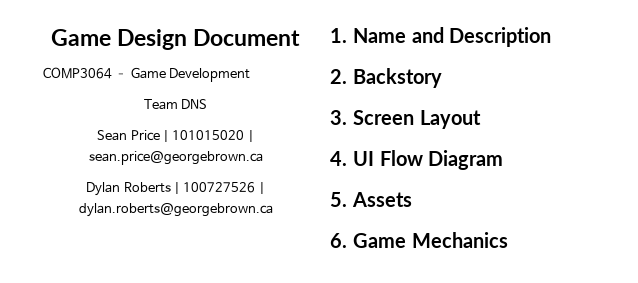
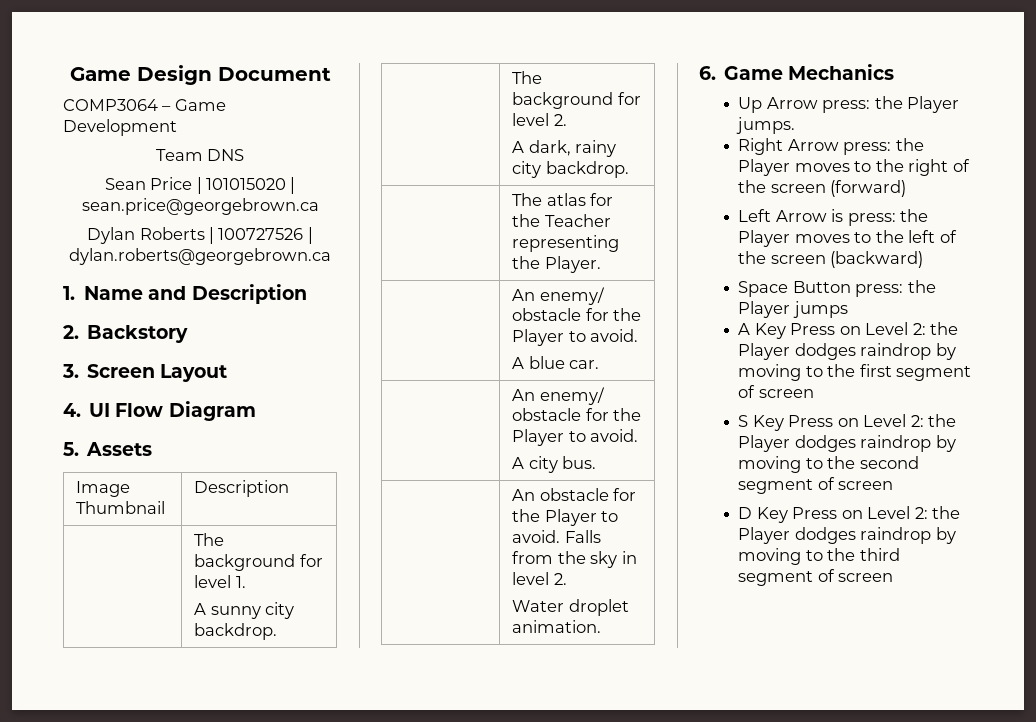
[330,232,508,248] // 6. Game Mechanics -> [76,481,131,497] [76,501,166,514] [194,480,290,497] [194,533,225,546] [194,554,323,571] [194,575,246,588] [194,602,295,619] [194,623,278,640] [512,71,543,84] [512,92,641,109] [512,113,567,126] [512,140,617,157] [512,161,629,178] [512,193,614,206] [512,214,611,227] [512,235,620,252] [512,256,601,273] [512,287,605,305] [512,308,642,321] [512,329,639,346] [512,356,600,369] [512,387,605,405] [512,408,642,421] [512,429,639,446] [512,456,597,473] [512,488,637,501] [512,509,619,526] [512,530,601,543] [512,551,637,568] [512,572,567,585] [512,599,629,616] [512,620,602,633] [699,64,895,80] [738,96,960,113] [736,117,796,134] [738,138,924,155] [738,159,970,176] [738,180,907,197] [738,209,929,226] [738,230,957,247] [738,251,924,268] [738,280,936,297] [738,301,848,318] [738,322,959,339] [738,343,956,360] [738,364,972,381] [738,385,814,398] [738,414,957,431] [738,435,956,452] [738,456,919,473] [738,477,894,494] [738,506,961,523] [738,527,956,544] [738,548,900,565] [738,569,894,586] // Image Thumbnail | Description // | The background for level 1. // A sunny city backdrop. // | The background for level 2. // A dark, rainy city backdrop. // | The atlas for the Teacher representing the Player. // | An enemy/ obstacle for the Player to avoid. // A blue car. // | An enemy/ obstacle for the Player to avoid. // A city bus. // | An obstacle for the Player to avoid. Falls from the sky in level 2. // Water droplet animation. // 6. Game Mechanics // Up Arrow press: the Player jumps. // Right Arrow press: the Player moves to the right of the screen (forward) // Left Arrow is press: the Player moves to the left of the screen (backward) // Space Button press: the Player jumps // A Key Press on Level 2: the Player dodges raindrop by moving to the first segment of screen // S Key Press on Level 2: the Player dodges raindrop by moving to the second segment of screen // D Key Press on Level 2: the Player dodges raindrop by moving to the third segment of screen

